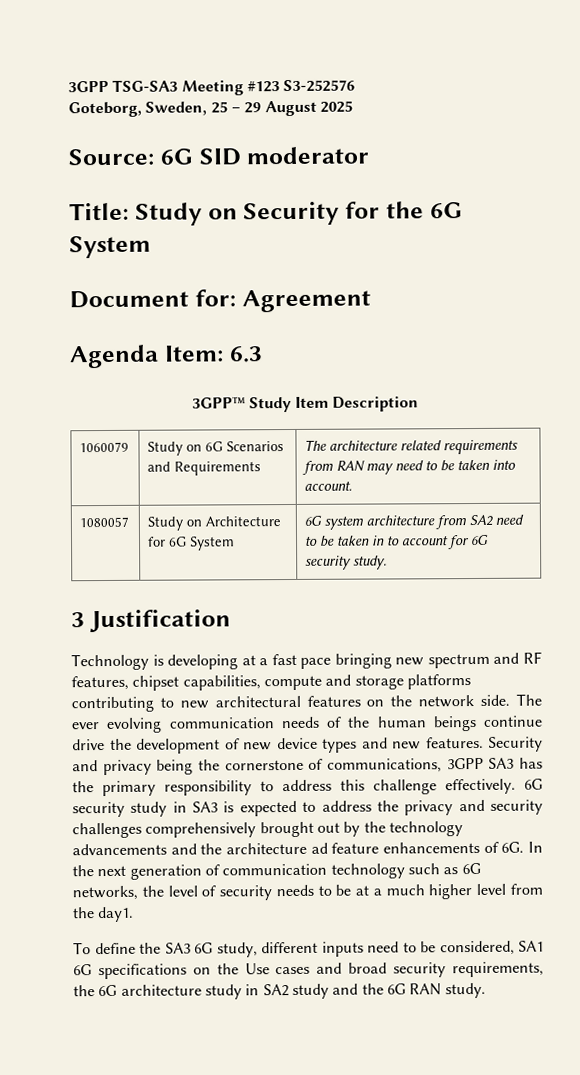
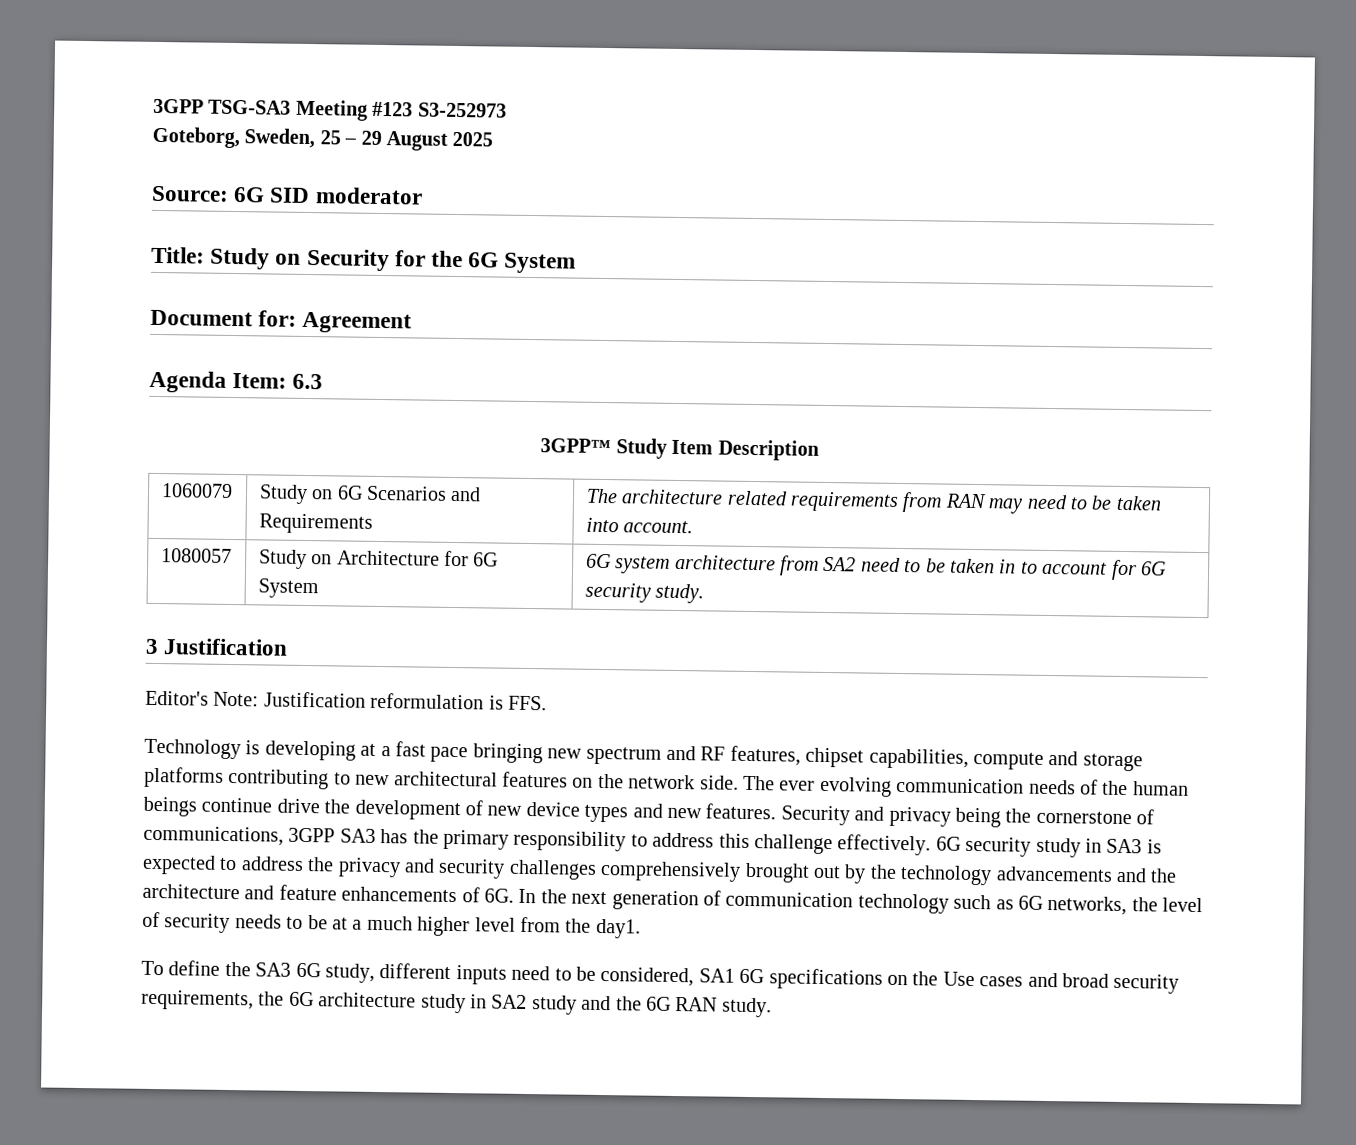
[283,79,356,93] S3-252576 -> [417,102,507,118] S3-252973
(231, 621) none -> [145,690,547,711] // Editor's Note: Justification reformulation is FFS.
[310,842,328,854] ad -> [244,885,275,900] and

